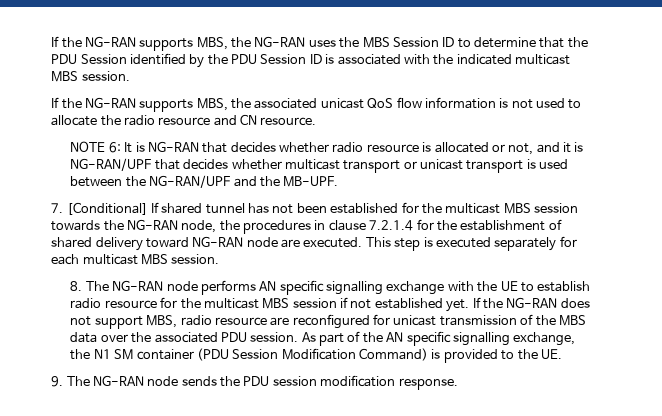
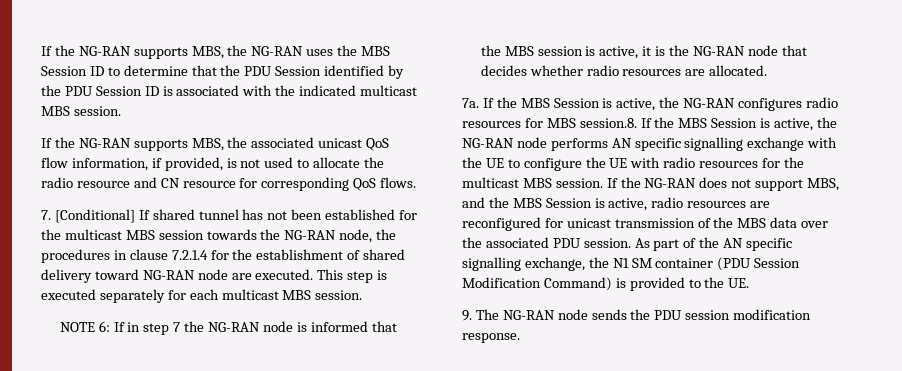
[424,97,496,109] information -> [71,157,223,171] information, if provided,
[260,117,317,126] [70,141,584,155] [70,158,569,173] [70,175,339,188] resource. // NOTE 6: It is NG-RAN that decides whether radio resource is allocated or not, and it is NG-RAN/UPF that decides whether multicast transport or unicast transport is used between the NG-RAN/UPF and the MB-UPF. -> [182,177,417,191] resource for corresponding QoS flows.
[70,281,109,291] 8. The -> [59,321,397,335] [480,45,807,59] [480,65,768,76] [461,97,838,111] [461,117,837,131] NOTE 6: If in step 7 the NG-RAN node is informed that the MBS session is active, it is the NG-RAN node that decides whether radio resources are allocated. // 7a. If the MBS Session is active, the NG-RAN configures radio resources for MBS session.8. If the MBS Session is active, the
[537,281,591,292] [70,297,470,312] establish radio resource for the multicast MBS session if not established yet. -> [523,157,804,171] [461,177,603,188] configure the UE with radio resources for the multicast MBS session.
[180,315,267,326] radio resource -> [461,197,747,211] and the MBS Session is active, radio resources

